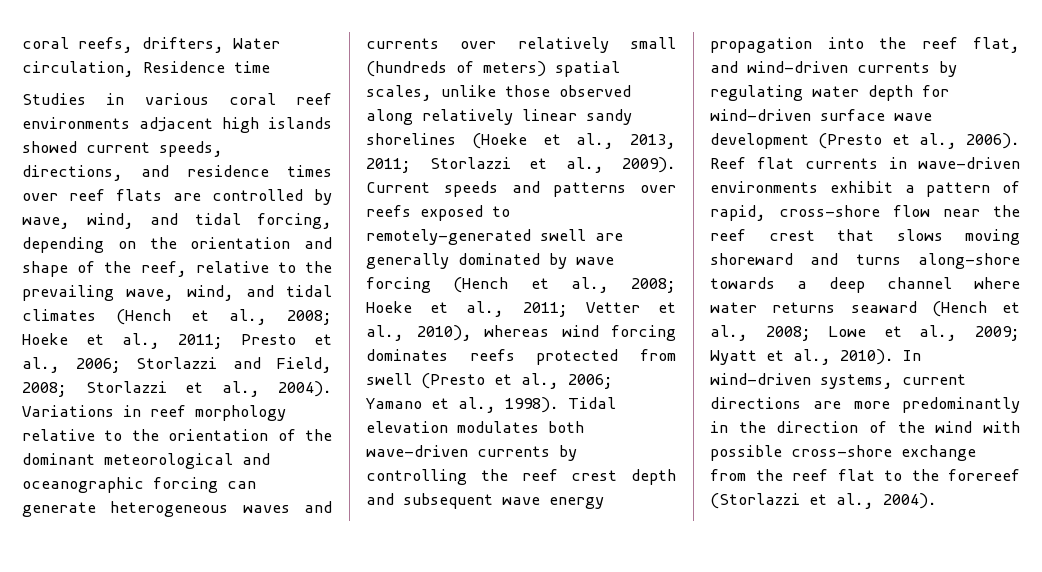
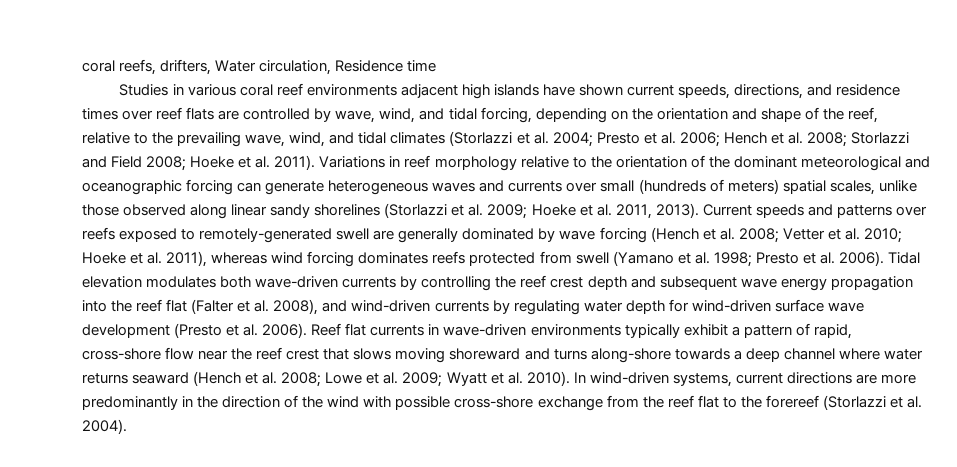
[22,141,77,153] showed -> [542,84,623,96] have shown
[116,309,332,325] [22,333,332,349] [22,357,332,373] [22,381,332,397] (Hench et al., 2008; Hoeke et al., 2011; Presto et al., 2006; Storlazzi and Field, 2008; Storlazzi et al., 2004). -> [449,131,910,147] [82,155,316,171] (Storlazzi et al. 2004; Presto et al. 2006; Hench et al. 2008; Storlazzi and Field 2008; Hoeke et al. 2011).
[517,37,609,53] relatively -> (598, 187) none
[422,109,513,125] relatively -> (228, 211) none
[471,133,676,149] [366,157,676,173] (Hoeke et al., 2013, 2011; Storlazzi et al., 2009). -> [384,203,699,219] (Storlazzi et al. 2009; Hoeke et al. 2011, 2013).
[570,277,676,293] [366,301,676,317] [366,325,472,341] al., 2008; Hoeke et al., 2011; Vetter et al., 2010), -> [719,228,902,243] [82,251,208,267] al. 2008; Vetter et al. 2010; Hoeke et al. 2011),
[421,373,613,389] [366,397,559,413] (Presto et al., 2006; Yamano et al., 1998). -> [612,251,884,267] (Yamano et al. 1998; Presto et al. 2006).
[973,37,1020,53] flat, -> [166,299,319,315] flat (Falter et al. 2008),
[918,133,957,149] al., -> [243,324,259,336] al.
(818, 187) none -> [624,324,680,338] typically
[710,325,748,341] al., -> [262,372,278,384] al.
[919,325,958,341] al., -> [383,372,399,384] al.
[793,349,831,365] al., -> [507,372,523,384] al.
[836,493,874,509] al., -> [906,396,922,408] al.

